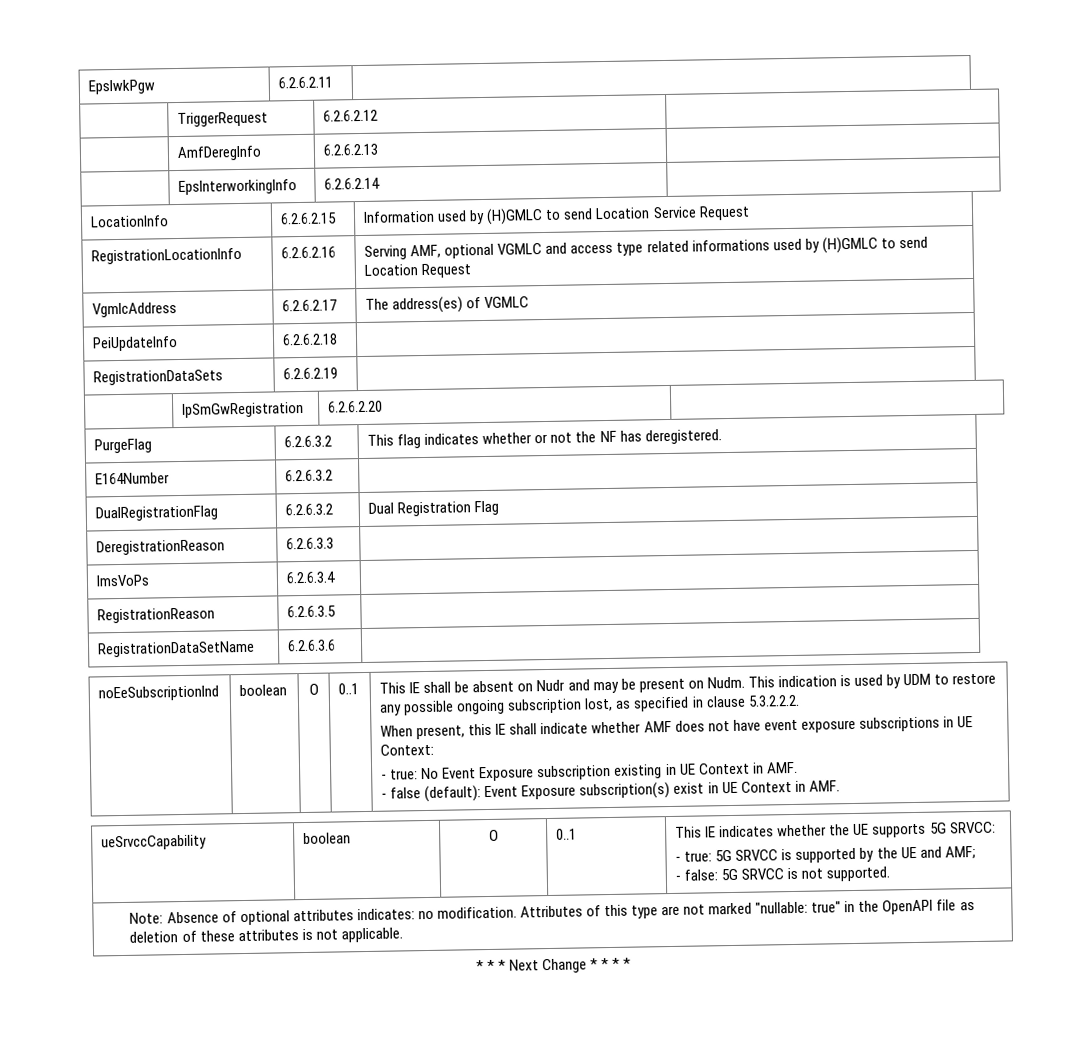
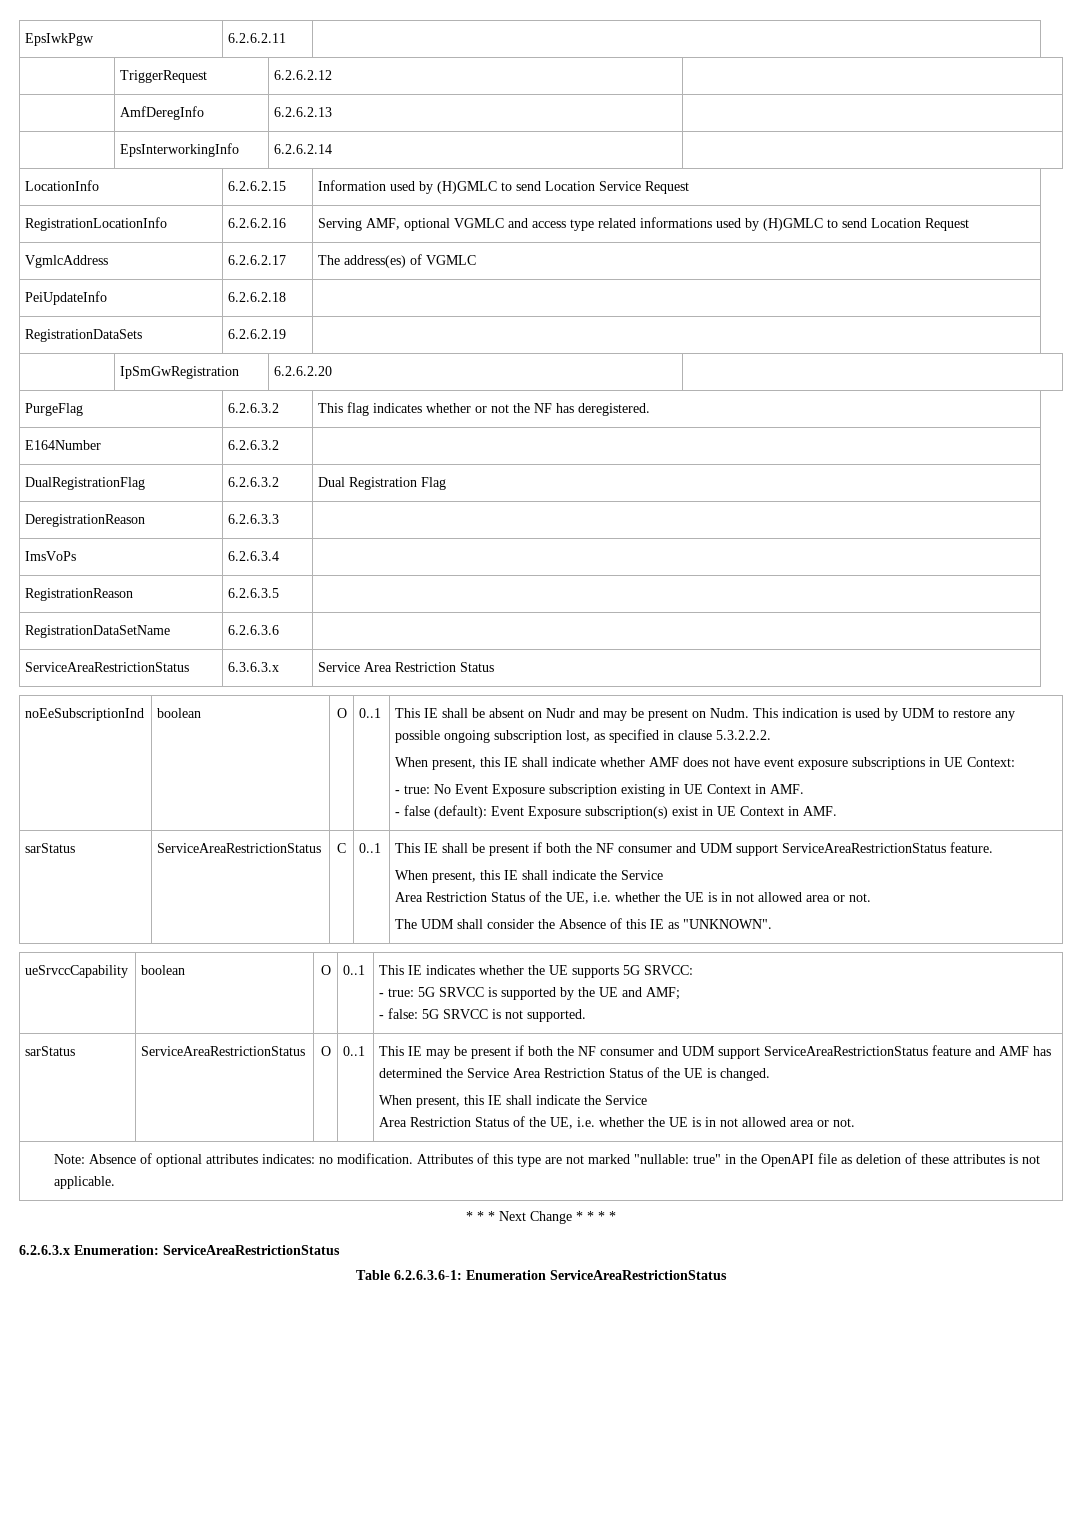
(337, 645) none -> [25,662,190,672] [228,662,280,672] [318,662,495,672] // ServiceAreaRestrictionStatus | 6.3.6.3.x | Service Area Restriction Status
(840, 786) none -> [25,843,76,853] [157,843,322,853] [337,843,346,853] [359,843,382,853] [395,842,994,856] [395,870,664,883] [395,891,872,904] [395,918,773,929] // sarStatus | ServiceAreaRestrictionStatus | C | 0..1 | This IE shall be present if both the NF consumer and UDM support ServiceAreaRestrictionStatus feature. // When present, this IE shall indicate the Service // Area Restriction Status of the UE, i.e. whether the UE is in not allowed area or not. // The UDM shall consider the Absence of this IE as "UNKNOWN".
(891, 874) none -> [25,1046,76,1056] [141,1046,306,1056] [320,1046,331,1056] [343,1046,366,1056] [379,1045,1052,1059] [379,1067,771,1081] [379,1095,648,1108] [379,1116,856,1129] // sarStatus | ServiceAreaRestrictionStatus | O | 0..1 | This IE may be present if both the NF consumer and UDM support ServiceAreaRestrictionStatus feature and AMF has determined the Service Area Restriction Status of the UE is changed. // When present, this IE shall indicate the Service // Area Restriction Status of the UE, i.e. whether the UE is in not allowed area or not.
(632, 963) none -> [19,1245,340,1255] [356,1270,727,1280] // 6.2.6.3.x Enumeration: ServiceAreaRestrictionStatus // Table 6.2.6.3.6-1: Enumeration ServiceAreaRestrictionStatus

